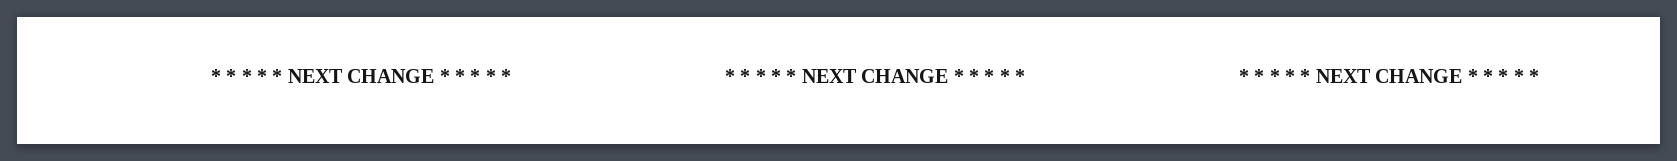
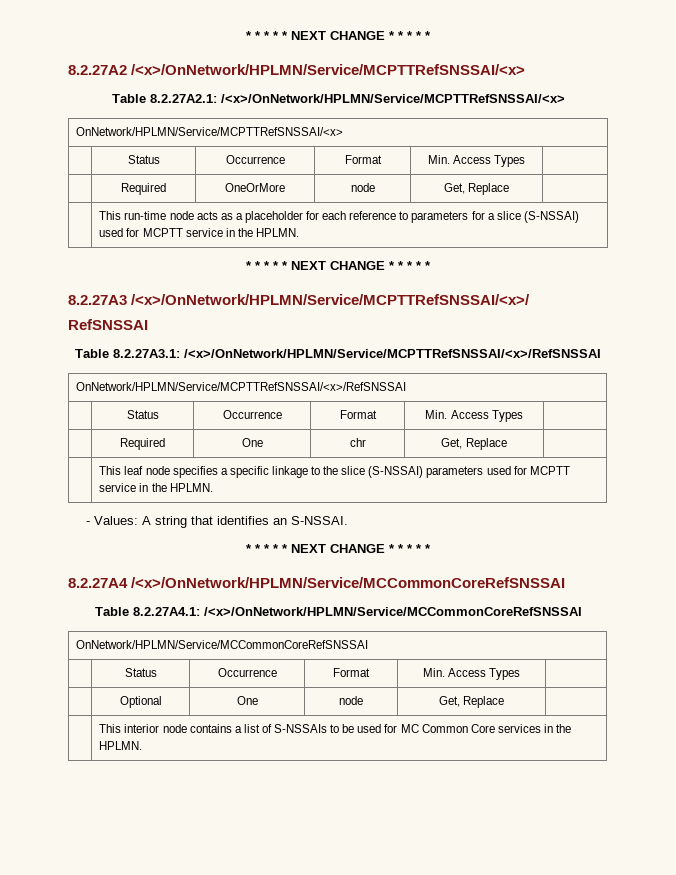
(512, 76) none -> [68,64,526,75] [111,94,565,103] [76,127,344,136] [127,155,160,164] [225,155,285,164] [344,155,382,164] [427,155,526,167] [121,183,166,195] [225,183,285,192] [350,183,375,192] [443,183,510,195] [99,211,579,223] [99,228,299,237] // 8.2.27A2 /<x>/OnNetwork/HPLMN/Service/MCPTTRefSNSSAI/<x> // Table 8.2.27A2.1: /<x>/OnNetwork/HPLMN/Service/MCPTTRefSNSSAI/<x> // OnNetwork/HPLMN/Service/MCPTTRefSNSSAI/<x> // | Status | Occurrence | Format | Min. Access Types | // | Required | OneOrMore | node | Get, Replace | // | This run-time node acts as a placeholder for each reference to parameters for a slice (S-NSSAI) used for MCPTT service in the HPLMN.
(1026, 76) none -> [68,294,531,305] [68,319,148,330] [75,349,601,358] [76,382,407,391] [126,410,159,419] [222,410,282,419] [339,410,377,419] [425,410,523,422] [120,438,165,450] [241,438,263,447] [349,438,366,447] [441,438,507,450] [99,466,570,478] [99,483,213,492] [85,516,348,528] // 8.2.27A3 /<x>/OnNetwork/HPLMN/Service/MCPTTRefSNSSAI/<x>/ // RefSNSSAI // Table 8.2.27A3.1: /<x>/OnNetwork/HPLMN/Service/MCPTTRefSNSSAI/<x>/RefSNSSAI // OnNetwork/HPLMN/Service/MCPTTRefSNSSAI/<x>/RefSNSSAI // | Status | Occurrence | Format | Min. Access Types | // | Required | One | chr | Get, Replace | // | This leaf node specifies a specific linkage to the slice (S-NSSAI) parameters used for MCPTT service in the HPLMN. // - Values: A string that identifies an S-NSSAI.
(1540, 76) none -> [68,577,566,588] [94,607,582,616] [76,640,369,649] [124,668,157,677] [217,668,277,677] [333,668,370,677] [422,668,521,680] [119,696,162,708] [236,696,258,705] [339,696,363,705] [438,696,505,708] [99,724,572,733] [99,741,143,750] // 8.2.27A4 /<x>/OnNetwork/HPLMN/Service/MCCommonCoreRefSNSSAI // Table 8.2.27A4.1: /<x>/OnNetwork/HPLMN/Service/MCCommonCoreRefSNSSAI // OnNetwork/HPLMN/Service/MCCommonCoreRefSNSSAI // | Status | Occurrence | Format | Min. Access Types | // | Optional | One | node | Get, Replace | // | This interior node contains a list of S-NSSAIs to be used for MC Common Core services in the HPLMN.

